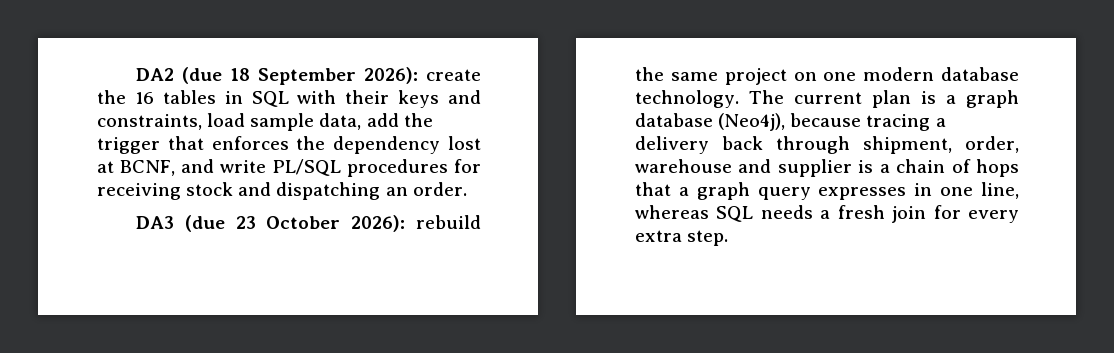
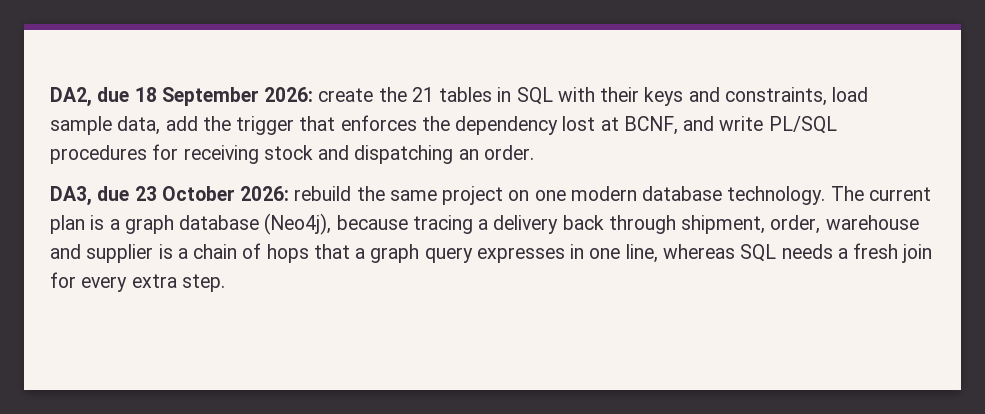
[136,67,223,84] DA2 (due -> [50,87,130,107] DA2, due
[364,67,419,84] 2026): -> [264,87,314,102] 2026:
[134,92,154,104] 16 -> [411,87,434,102] 21
[136,215,225,232] DA3 (due -> [50,186,130,206] DA3, due
[351,215,406,232] 2026): -> [240,186,290,201] 2026:

